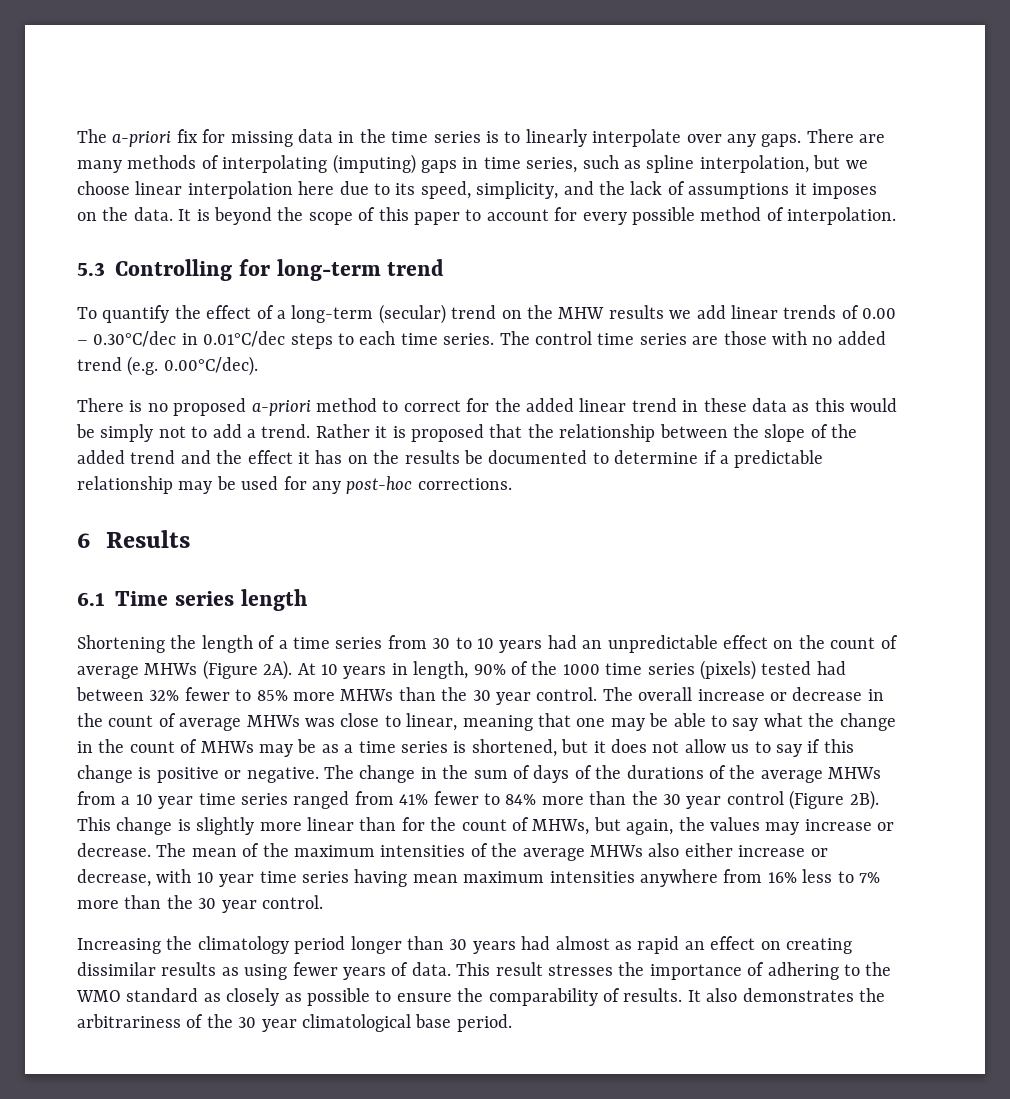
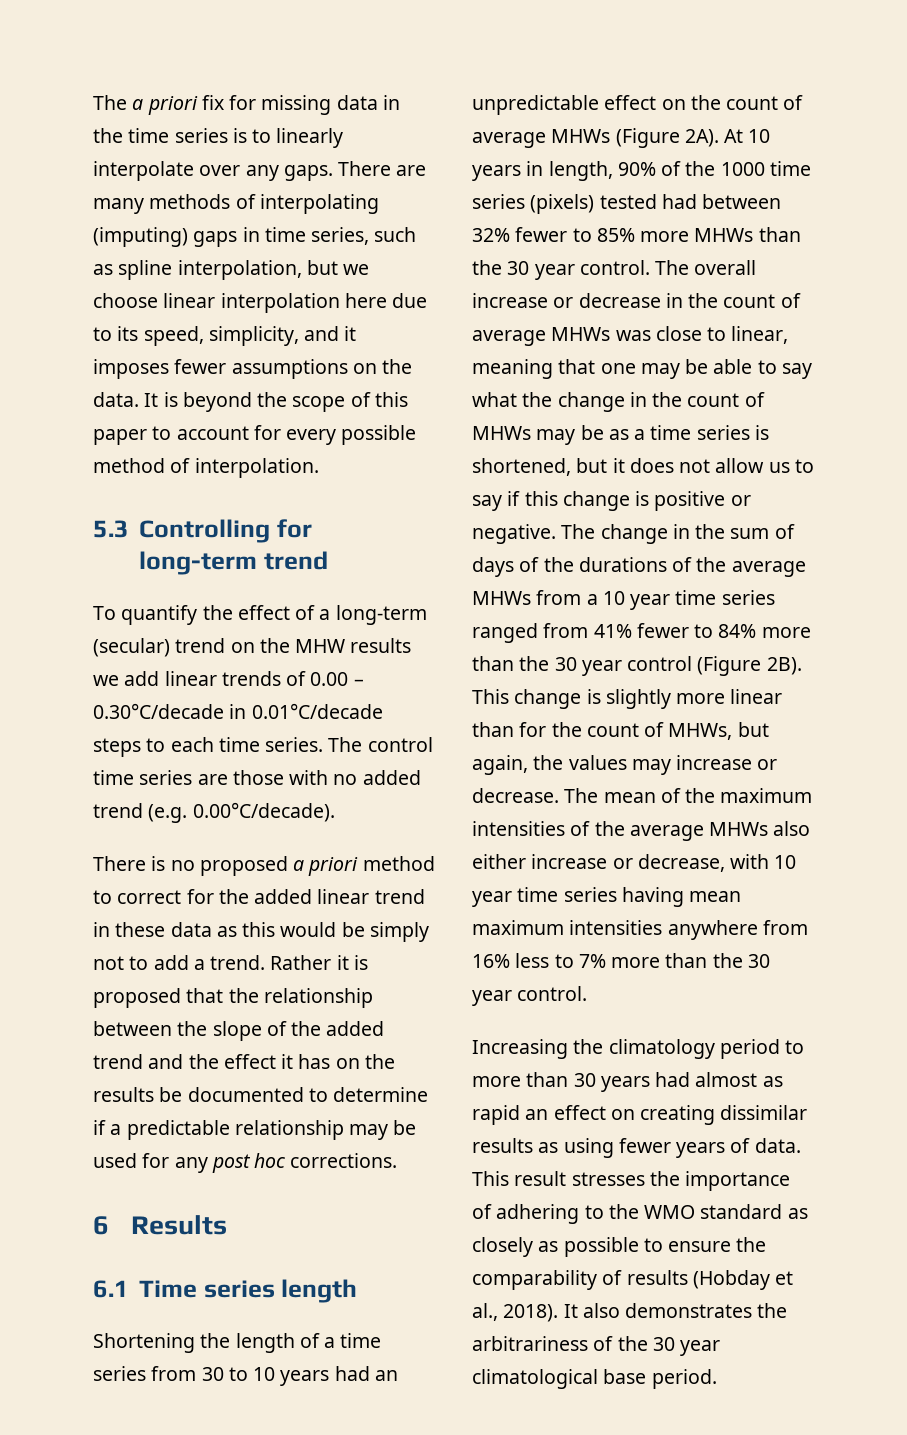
[77,129,172,147] The a-priori -> [93,95,198,115] The a priori
[598,181,877,199] the lack of assumptions it imposes -> [344,326,357,341] [93,359,348,379] it imposes fewer assumptions
[93,331,286,347] 0.30°C/dec in 0.01°C/dec -> [93,703,383,719] 0.30°C/decade in 0.01°C/decade
[163,356,258,376] 0.00°C/dec). -> [192,802,335,822] 0.00°C/decade).
[251,400,311,416] a-priori -> [293,857,359,876] a priori
[346,476,413,494] post-hoc -> [211,1153,286,1173] post hoc
[350,936,402,954] longer -> [785,1040,805,1054] [472,1076,521,1087] to more
[623,988,683,1002] results. -> [626,1270,794,1290] [472,1303,559,1322] results (Hobday et al., 2018).

